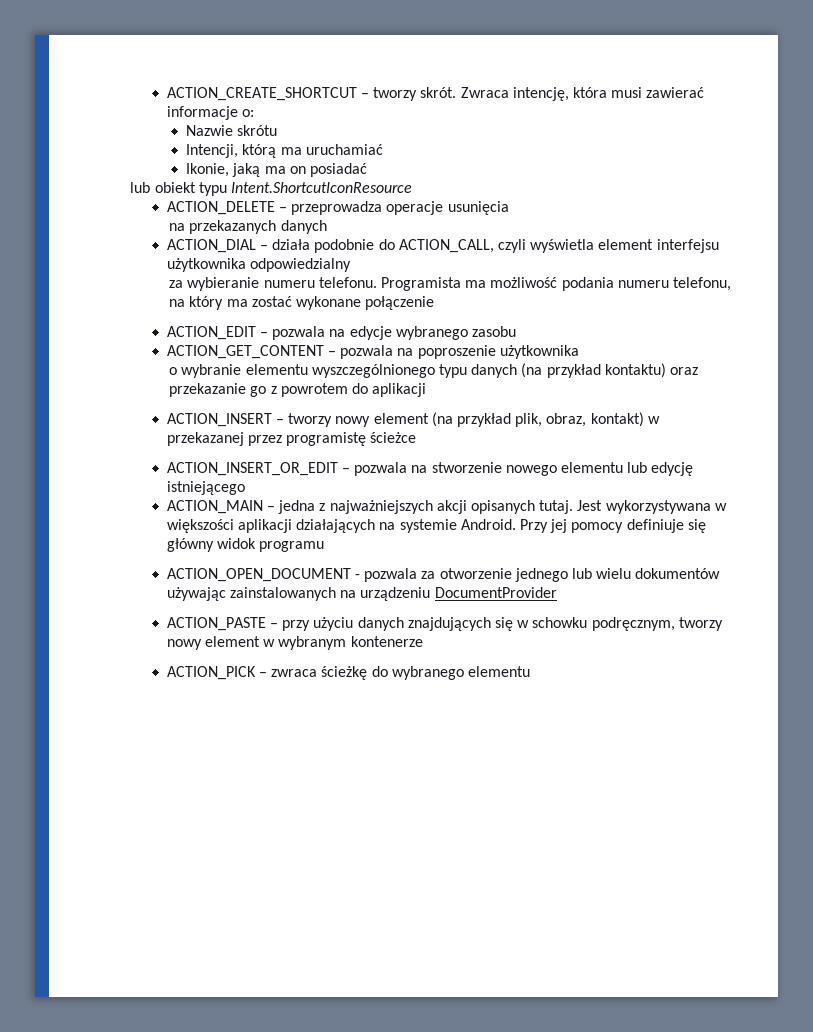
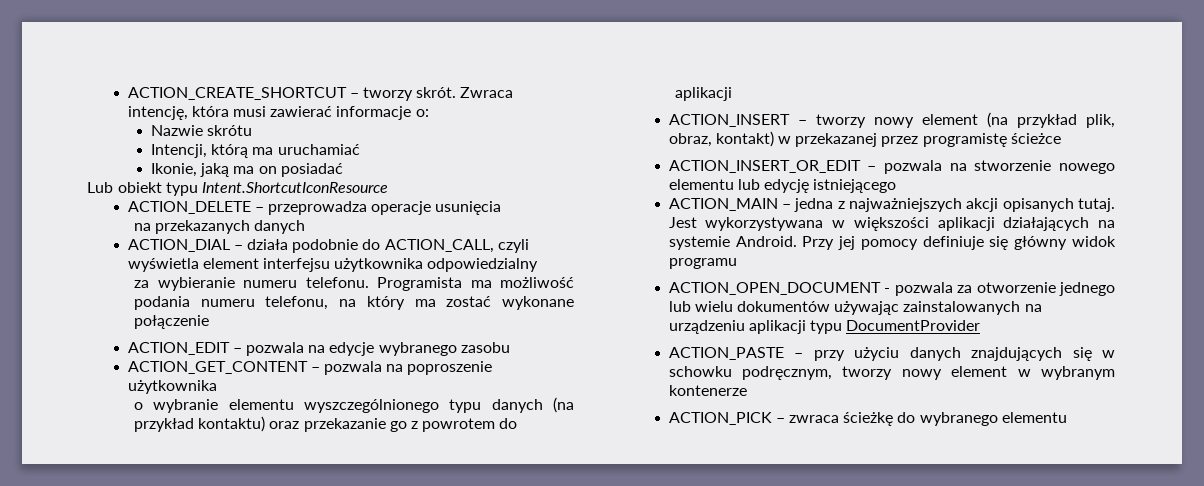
[130,182,151,193] lub -> [87,182,114,193] Lub
(431, 594) none -> [748,320,843,334] aplikacji typu

